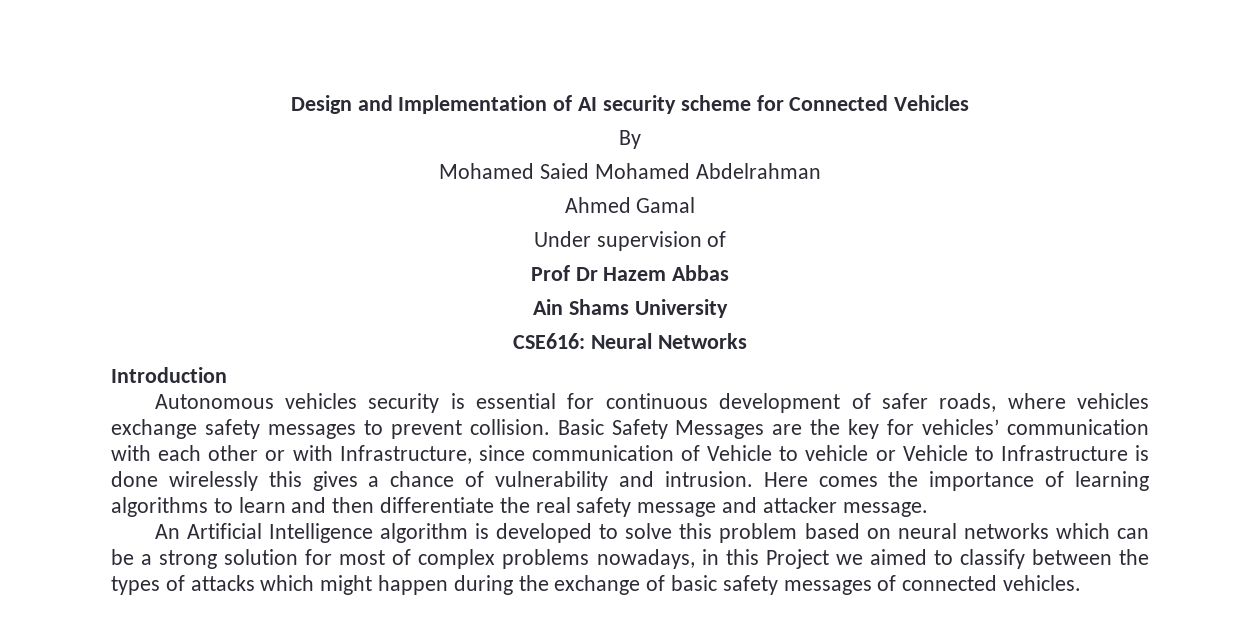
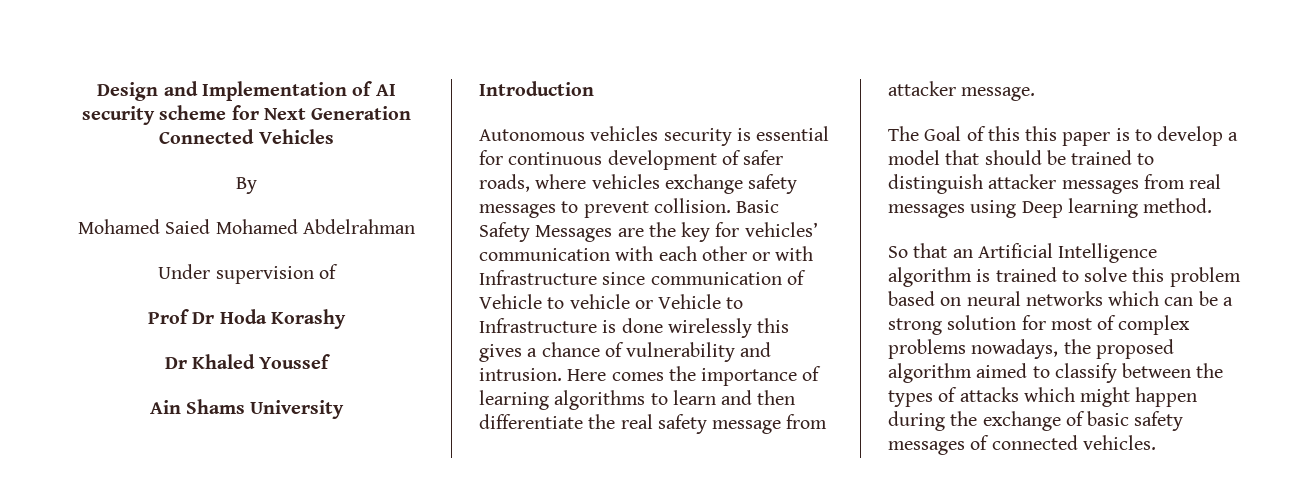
(784, 103) none -> [263,106,412,120] Next Generation
[564,197,696,213] // Ahmed Gamal -> (415, 226) none
[603,265,730,281] Hazem Abbas -> [219,309,346,329] [164,354,331,369] Hoda Korashy // Dr Khaled Youssef
[513,333,747,349] // CSE616: Neural Networks -> (345, 409) none
[339,445,472,464] Infrastructure, -> [479,270,597,285] Infrastructure
[722,497,758,513] and -> [786,414,828,429] from
[154,524,180,539] An -> [888,126,1239,146] [888,150,1155,165] [888,174,1222,194] [888,198,1213,218] [888,243,973,258] The Goal of this this paper is to develop a model that should be trained to distinguish attacker messages from real messages using Deep learning method. // So that an
[496,523,593,543] developed -> [995,267,1057,282] trained
[701,549,863,569] in this Project we -> [1063,339,1174,359] [888,363,972,383] the proposed algorithm

